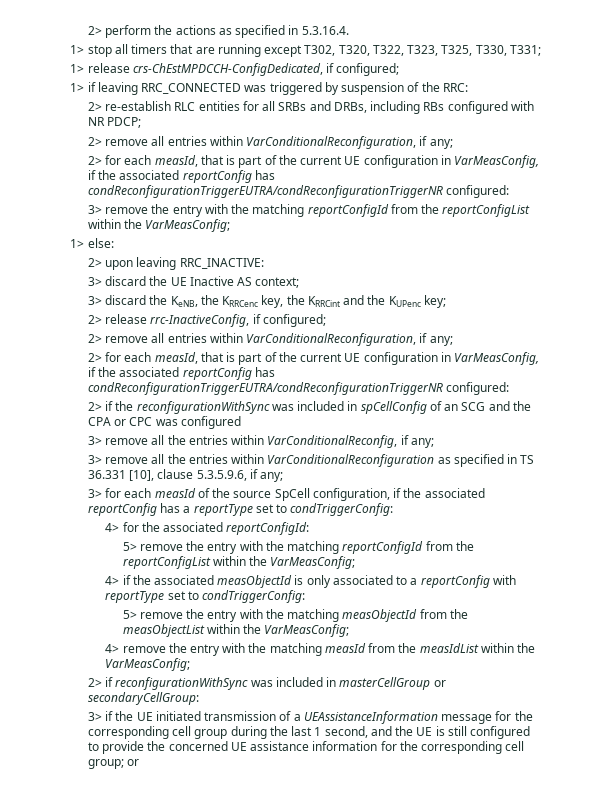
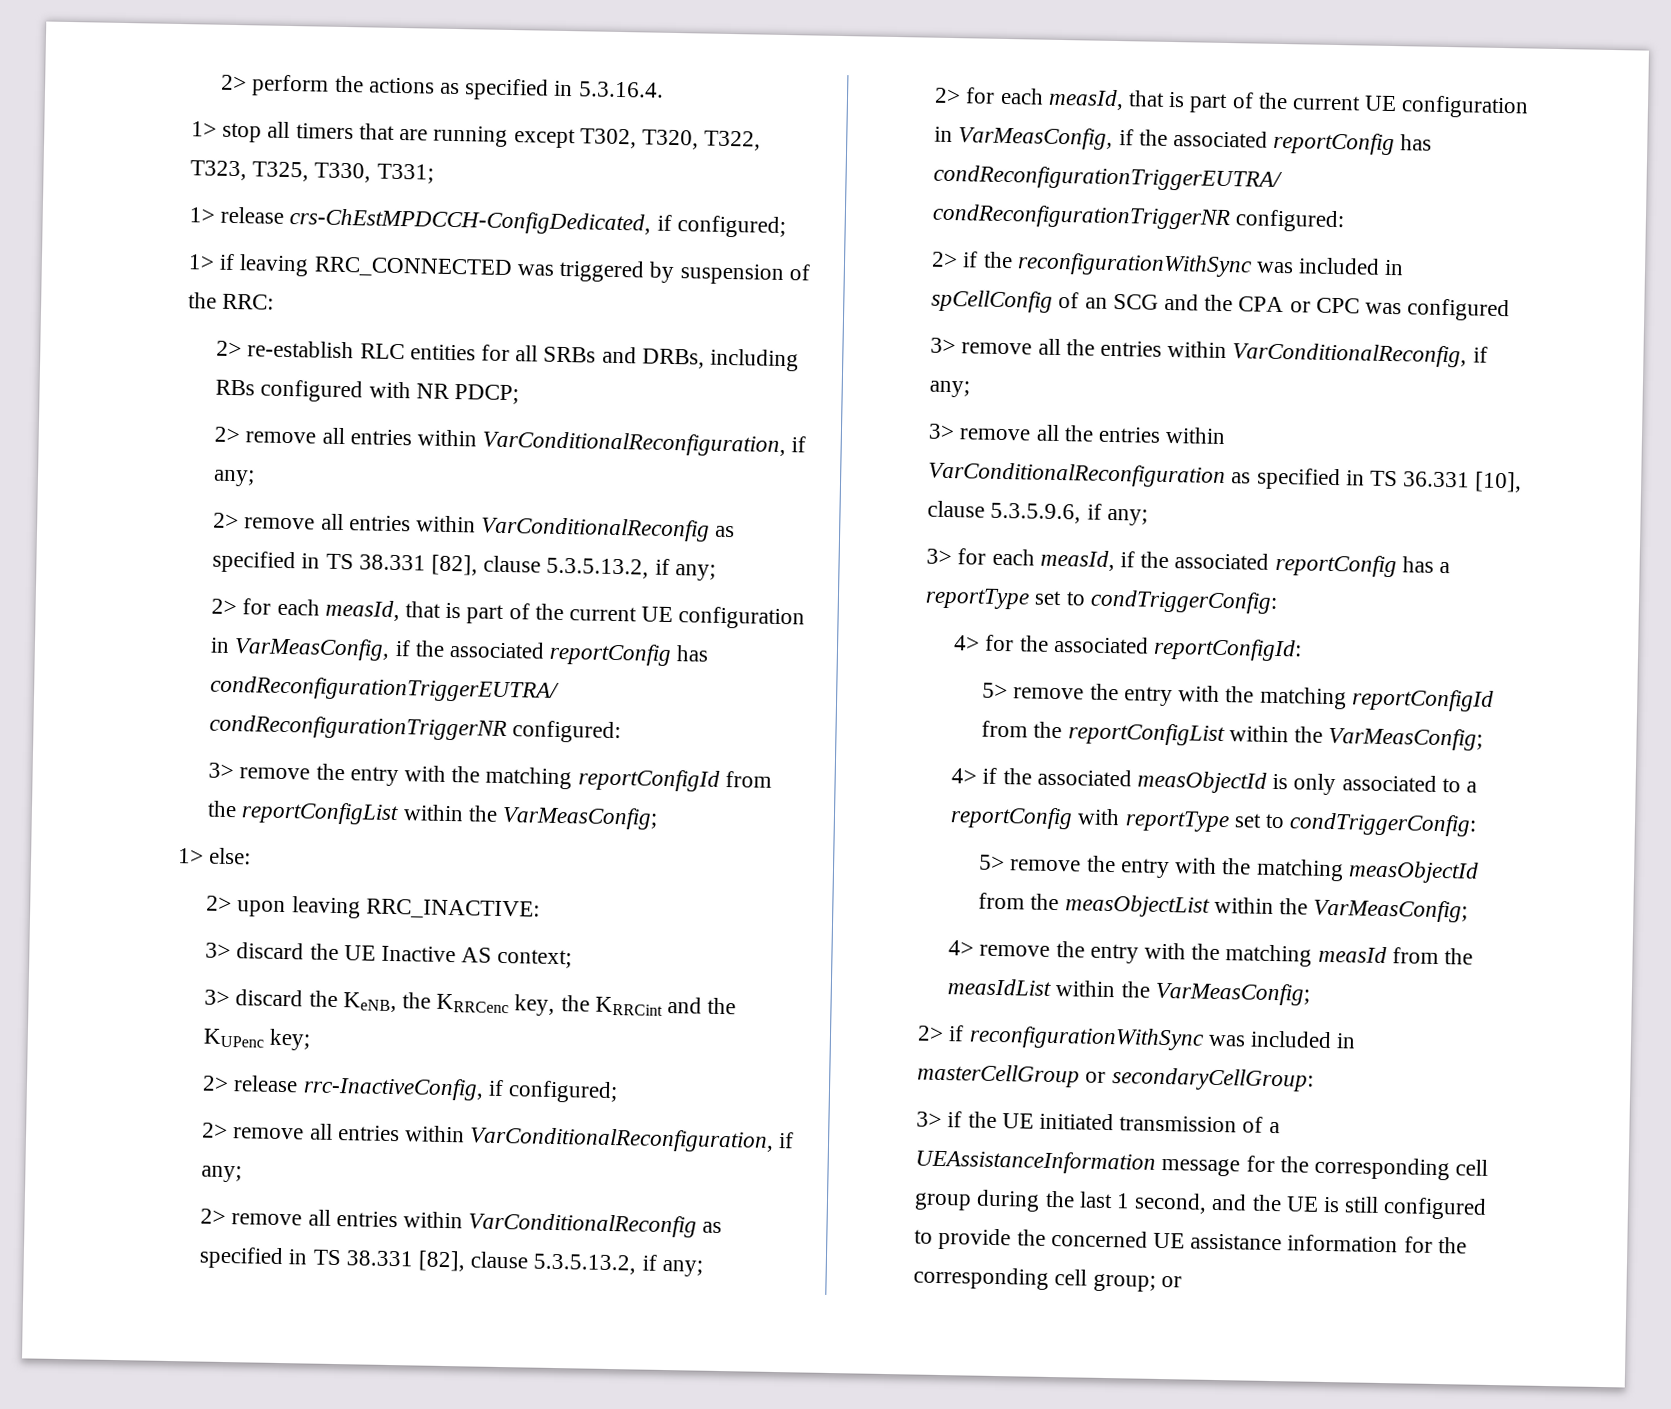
(453, 144) none -> [213,512,736,542] [212,550,716,581] // 2> remove all entries within VarConditionalReconfig as specified in TS 38.331 [82], clause 5.3.5.13.2, if any;
(453, 341) none -> [200,1208,723,1238] [199,1246,703,1277] // 2> remove all entries within VarConditionalReconfig as specified in TS 38.331 [82], clause 5.3.5.13.2, if any;
[154,488,390,501] measId of the source SpCell configuration, -> [1039,549,1115,572] measId,

